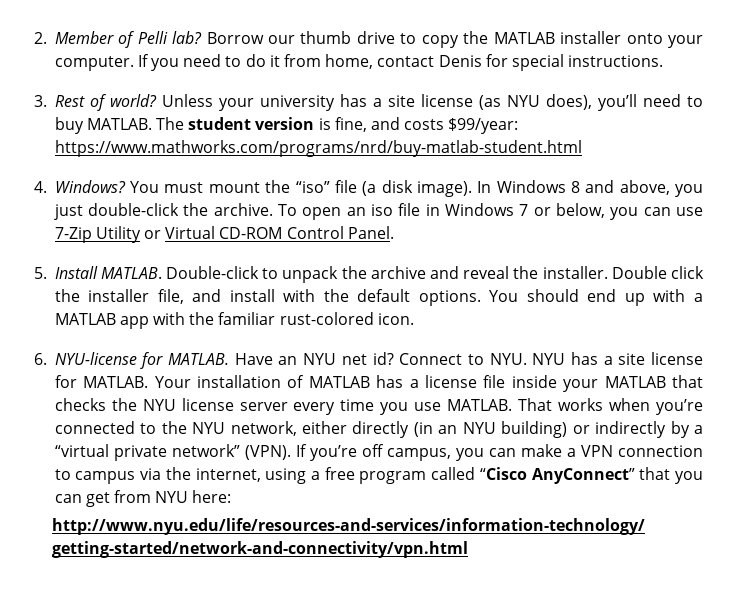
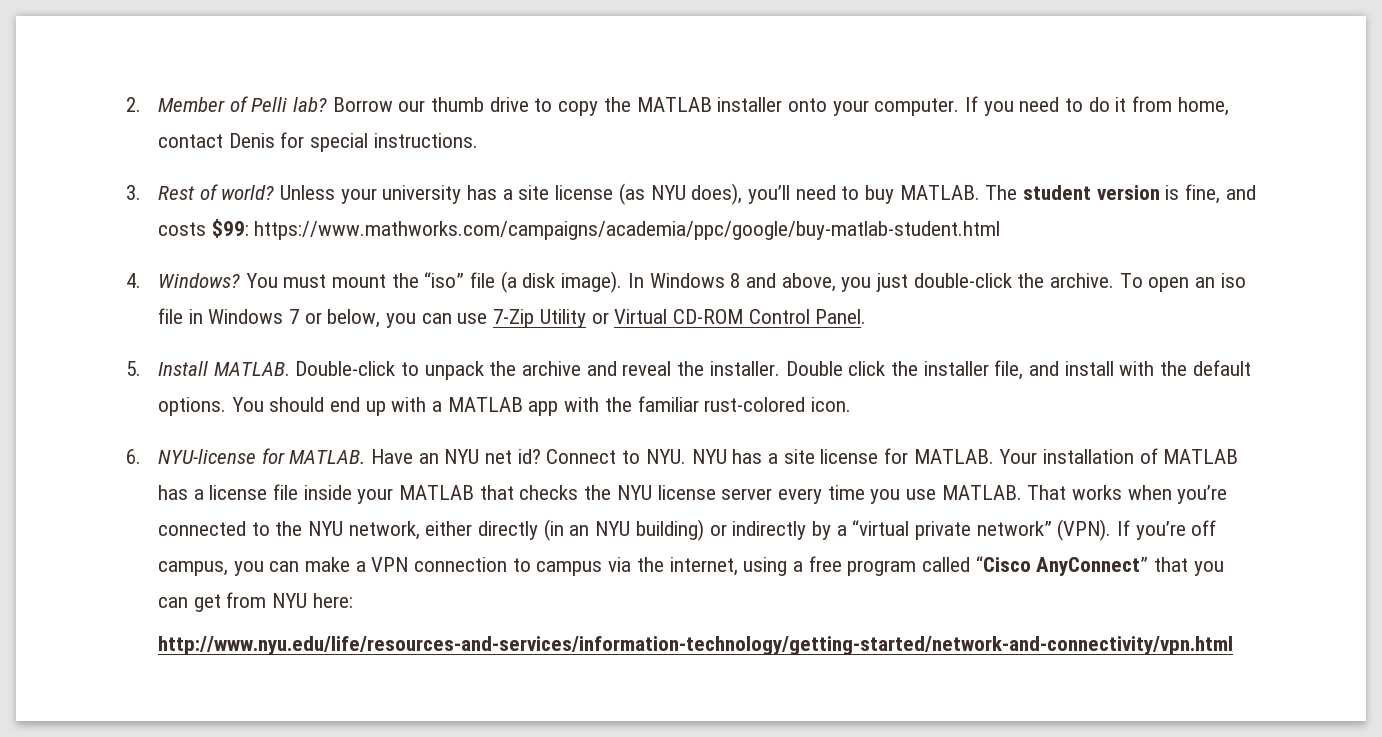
[448,118,519,134] [54,140,582,157] $99/year: https://www.mathworks.com/programs/nrd/buy-matlab-student.html -> [211,219,1001,240] $99: https://www.mathworks.com/campaigns/academia/ppc/google/buy-matlab-student.html

